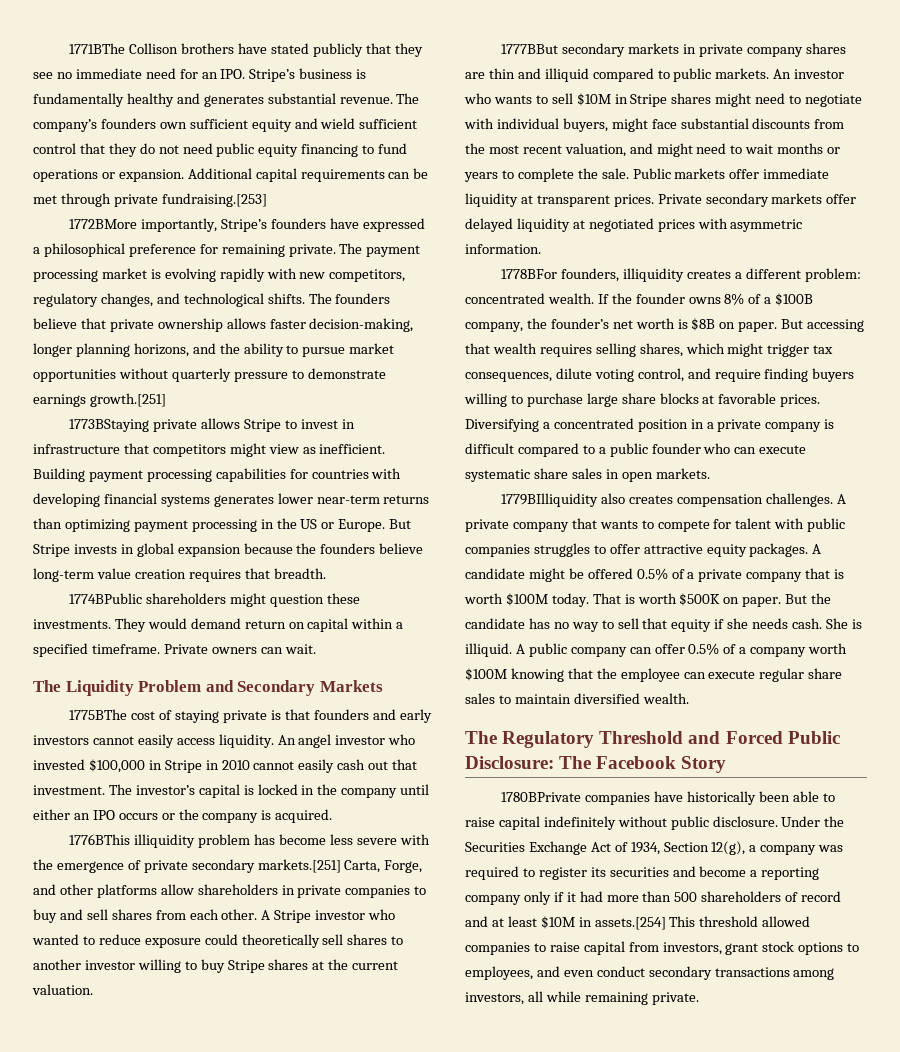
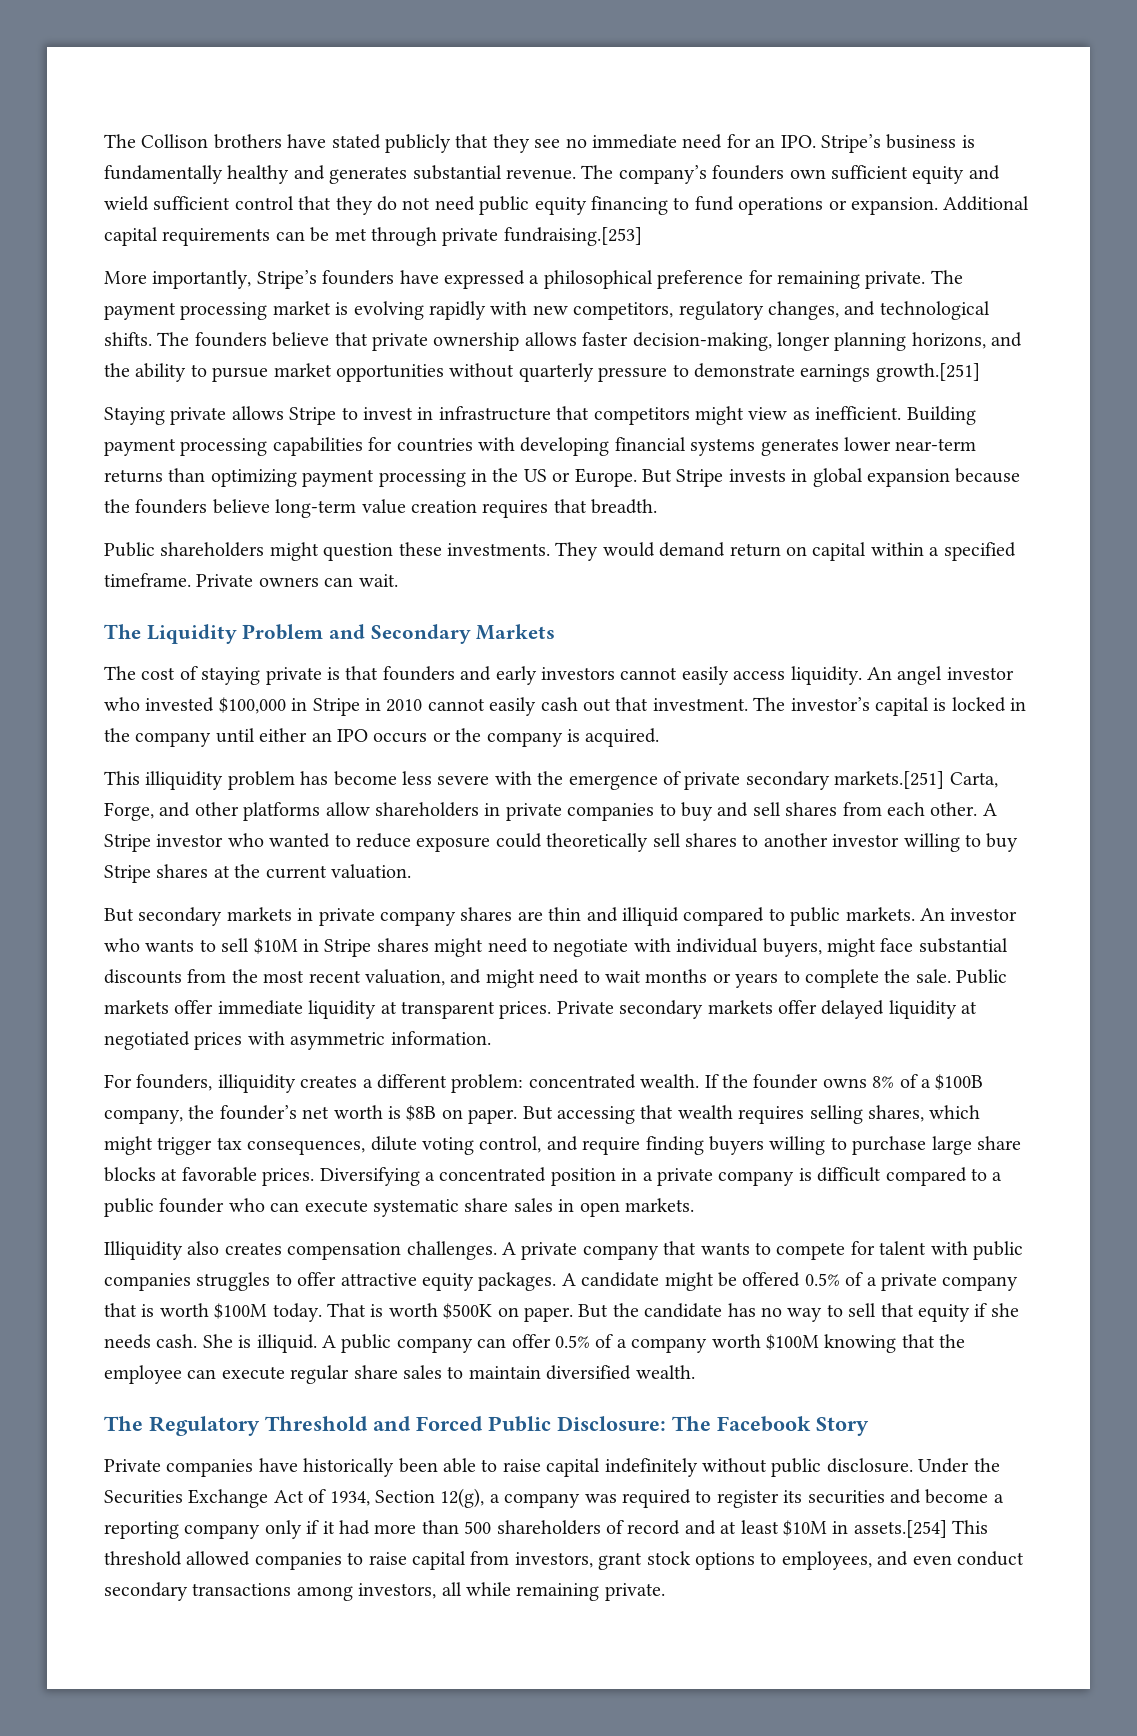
[69,43,126,54] 1771BThe -> [104,134,136,148] The
[69,219,138,229] 1772BMore -> [104,271,147,284] More
[69,419,150,432] 1773BStaying -> [104,407,165,425] Staying
[69,593,143,604] 1774BPublic -> [104,542,155,557] Public
[69,709,128,720] 1775BThe -> [104,666,136,680] The
[69,834,131,845] 1776BThis -> [104,771,140,785] This
[501,44,559,54] 1777BBut -> [104,908,134,922] But
[501,269,558,279] 1778BFor -> [104,1074,132,1088] For
[501,493,599,507] 1779BIlliquidity -> [104,1241,183,1260] Illiquidity
[501,792,582,802] 1780BPrivate -> [104,1459,161,1472] Private

